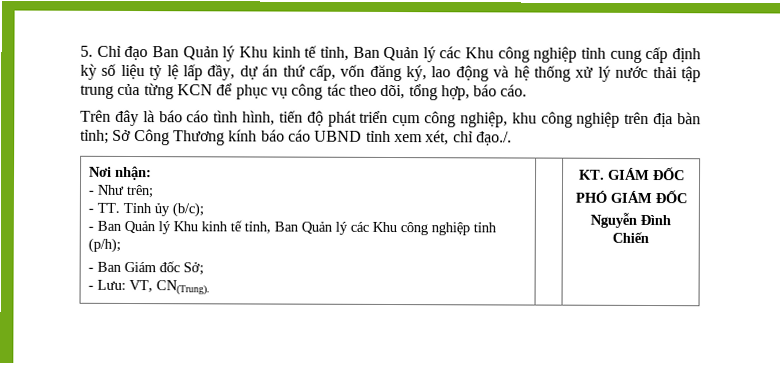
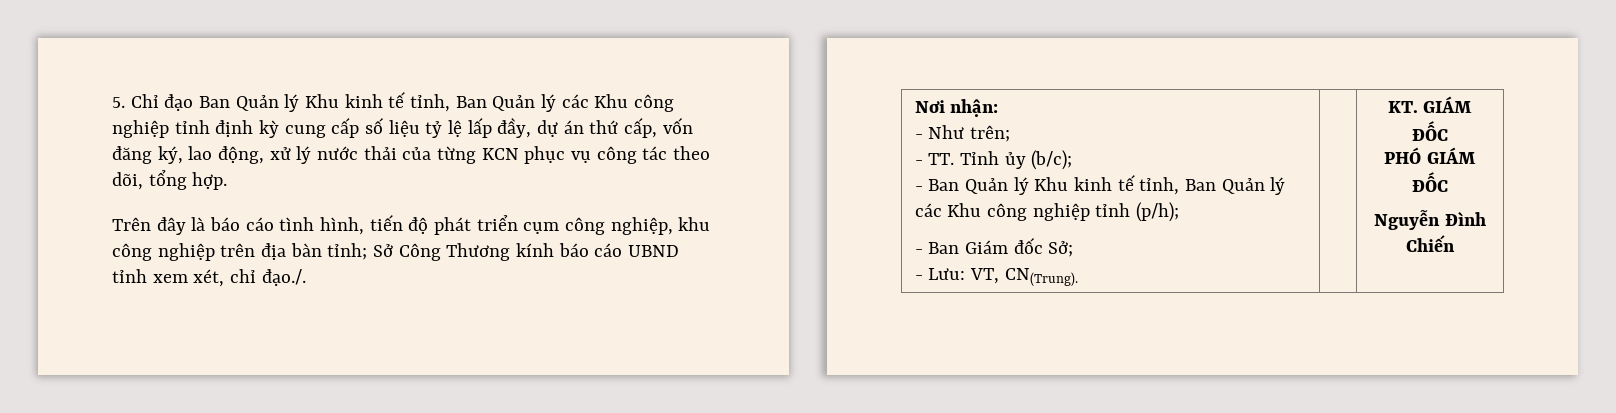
[609,46,701,64] [80,63,97,80] cung cấp định kỳ -> [215,118,360,138] định kỳ cung cấp
[455,65,572,82] động và hệ thống -> [218,146,265,164] động,
[681,66,701,83] [80,84,114,99] tập trung -> (397, 153) none
[216,83,234,96] để -> (519, 154) none
[440,84,528,101] hợp, báo cáo. -> [192,172,228,190] hợp.

